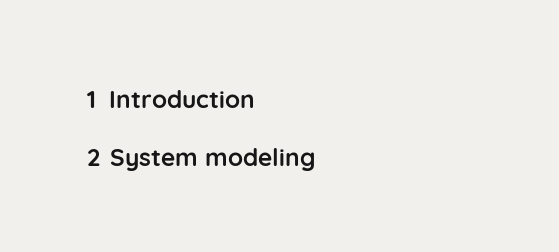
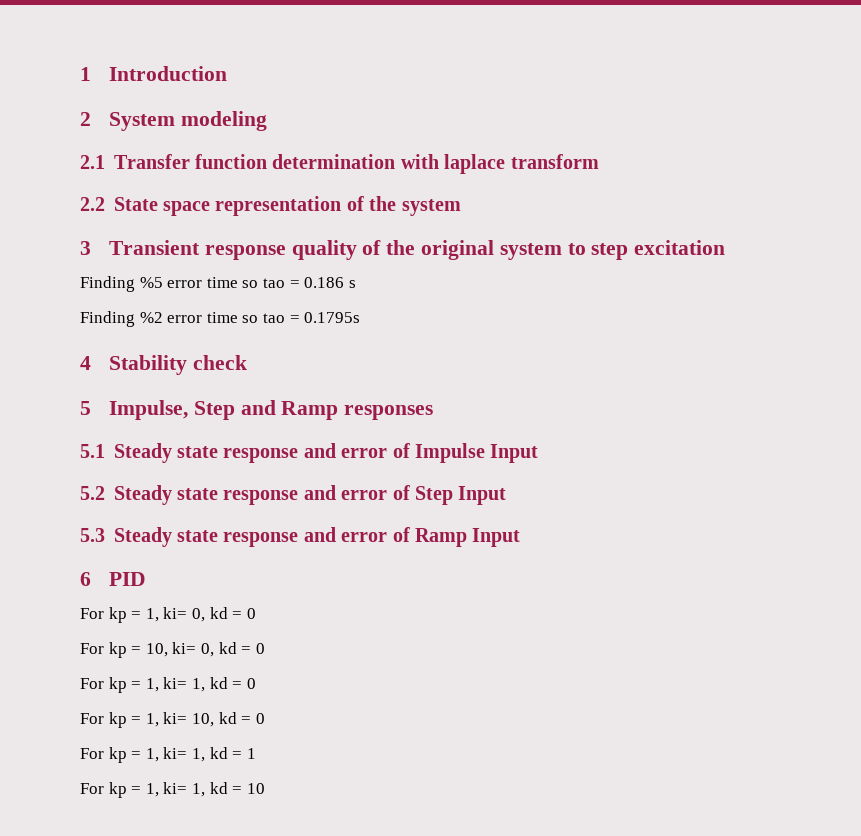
(316, 159) none -> [80,154,599,174] [80,196,461,216] [80,240,726,260] [80,276,356,292] [80,311,361,327] [80,355,247,375] [80,400,434,420] [80,443,539,463] [80,485,507,505] [80,527,521,547] [80,572,147,586] [80,607,256,623] [80,642,265,658] [80,677,256,693] [80,712,265,728] [80,747,256,763] [80,782,265,798] // 2.1 Transfer function determination with laplace transform // 2.2 State space representation of the system // 3 Transient response quality of the original system to step excitation // Finding %5 error time so tao = 0.186 s // Finding %2 error time so tao = 0.1795s // 4 Stability check // 5 Impulse, Step and Ramp responses // 5.1 Steady state response and error of Impulse Input // 5.2 Steady state response and error of Step Input // 5.3 Steady state response and error of Ramp Input // 6 PID // For kp = 1, ki= 0, kd = 0 // For kp = 10, ki= 0, kd = 0 // For kp = 1, ki= 1, kd = 0 // For kp = 1, ki= 10, kd = 0 // For kp = 1, ki= 1, kd = 1 // For kp = 1, ki= 1, kd = 10

